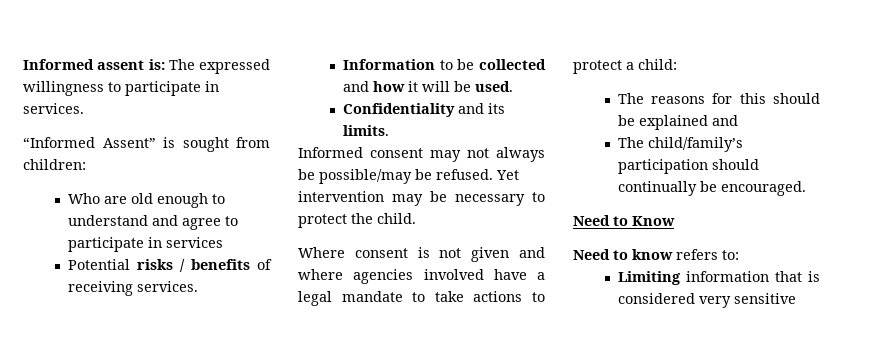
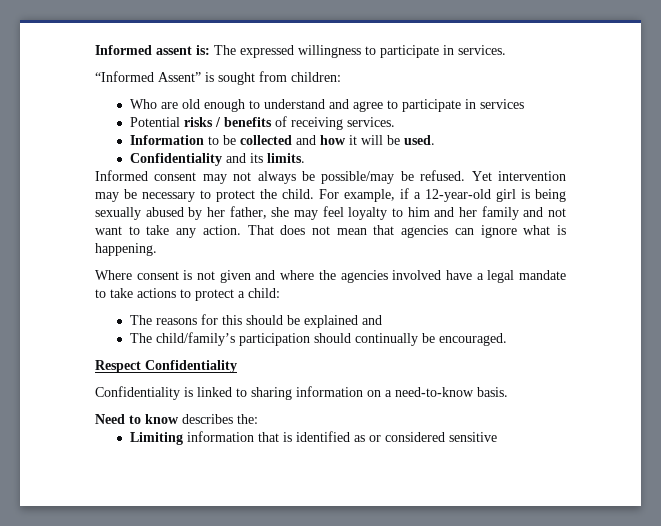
(416, 218) none -> [319,188,566,202] [95,206,566,220] [95,225,566,238] [95,243,157,256] For example, if a 12-year-old girl is being sexually abused by her father, she may feel loyalty to him and her family and not want to take any action. That does not mean that agencies can ignore what is happening.
(343, 274) none -> [318,270,336,280] the
[573,215,675,226] Need to Know -> [95,360,237,373] [95,386,508,400] Respect Confidentiality // Confidentiality is linked to sharing information on a need-to-know basis.
[676,249,739,260] refers to: -> [182,414,258,424] describes the:
[617,293,731,308] considered very -> [295,431,445,442] identified as or considered

